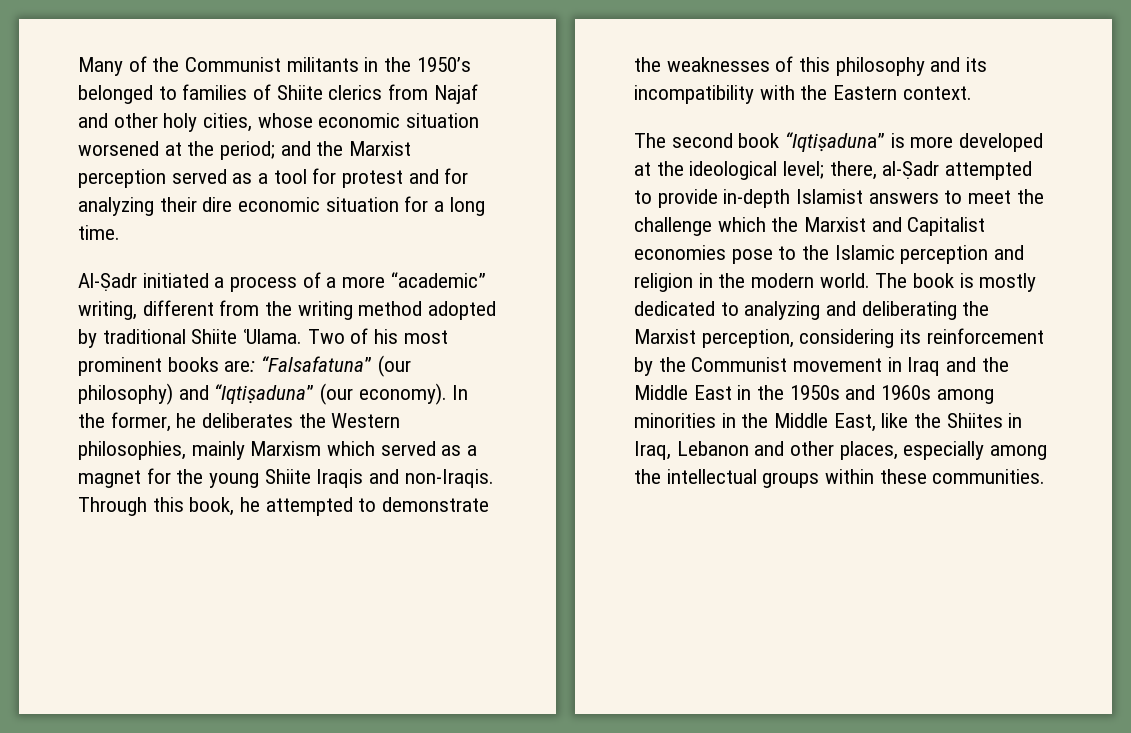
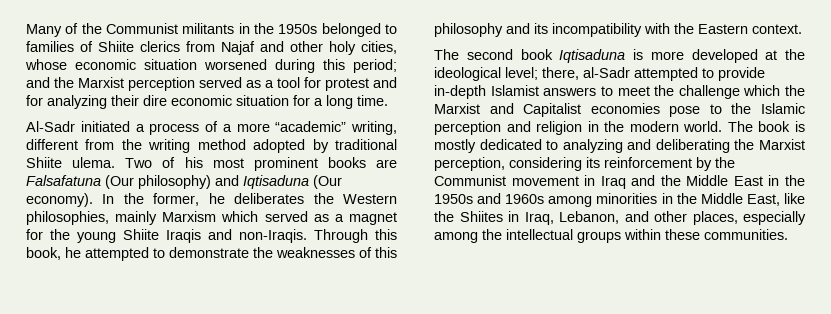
[416,57,471,72] 1950’s -> [278,24,318,34] 1950s
[164,141,215,156] at the -> [275,59,345,73] during this
[78,273,137,291] Al-Ṣadr -> [26,121,75,132] Al-Sadr
[243,329,303,344] ʿUlama. -> [72,157,116,168] ulema.
[224,355,411,377] [78,383,354,405] are: “Falsafatuna” (our philosophy) and “Iqtiṣaduna” (our -> [376,159,397,168] [26,175,342,189] are Falsafatuna (Our philosophy) and Iqtisaduna (Our
[785,132,886,152] “Iqtiṣaduna” -> [559,49,626,63] Iqtisaduna
[882,161,940,179] al-Ṣadr -> [583,67,630,78] al-Sadr
[676,441,749,456] Lebanon -> [559,211,619,224] Lebanon,

